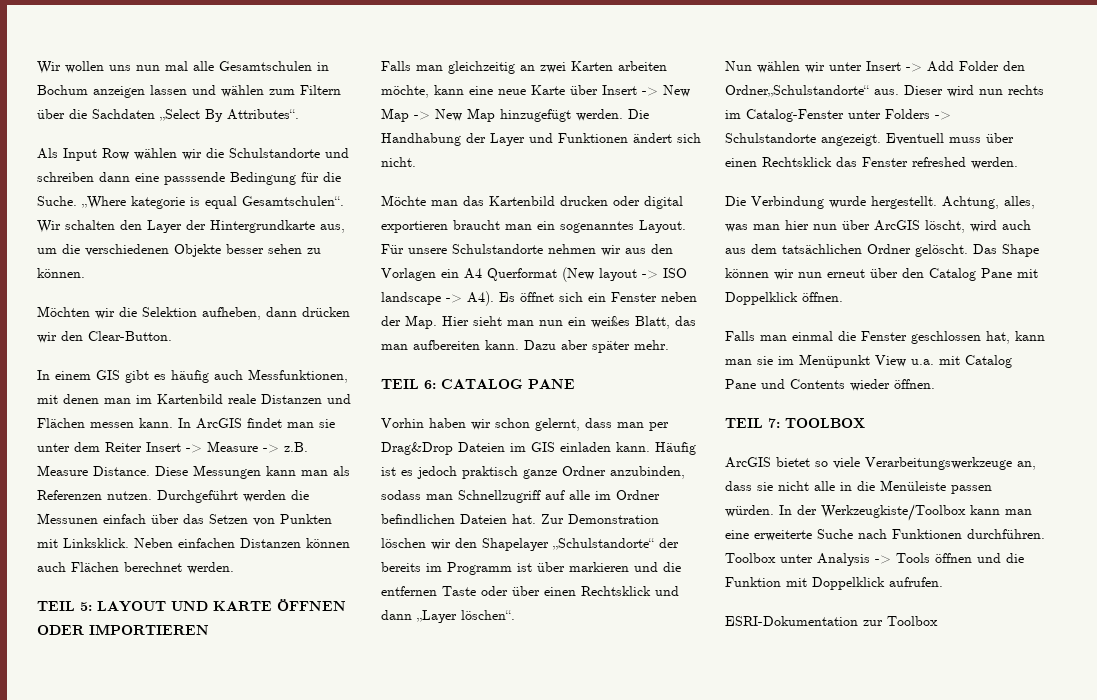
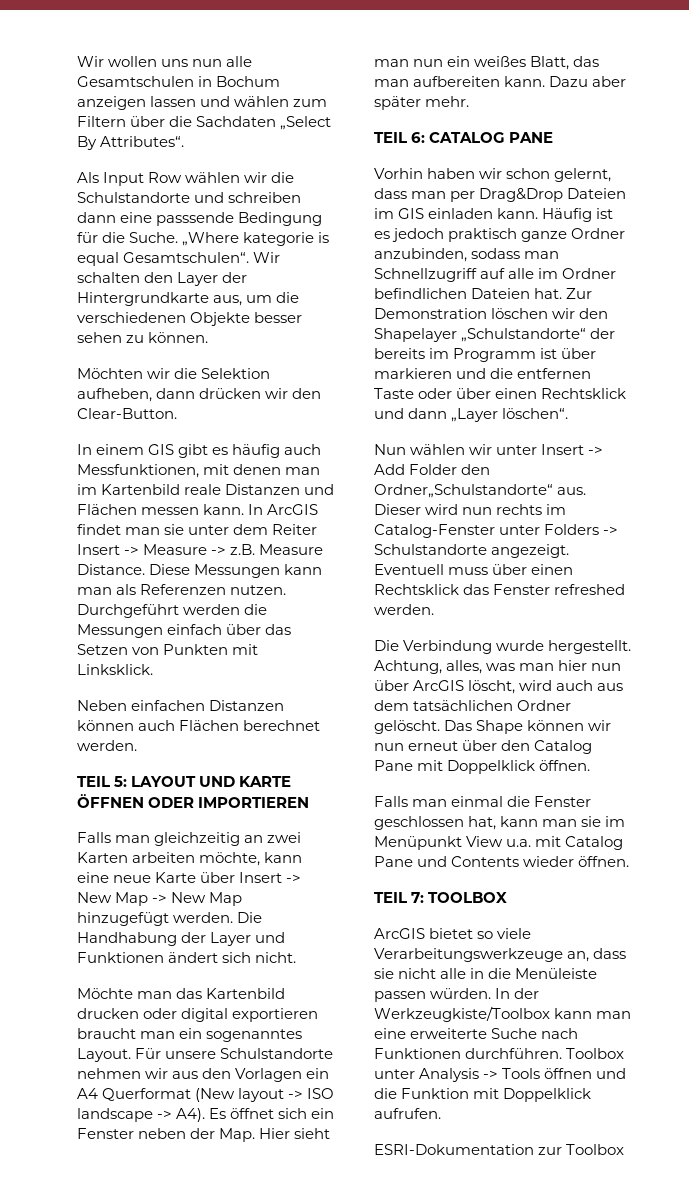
[165,61,188,71] mal -> (223, 63) none
[37,513,98,524] Messunen -> [77,624,163,638] Messungen
(129, 543) none -> (153, 669) //

